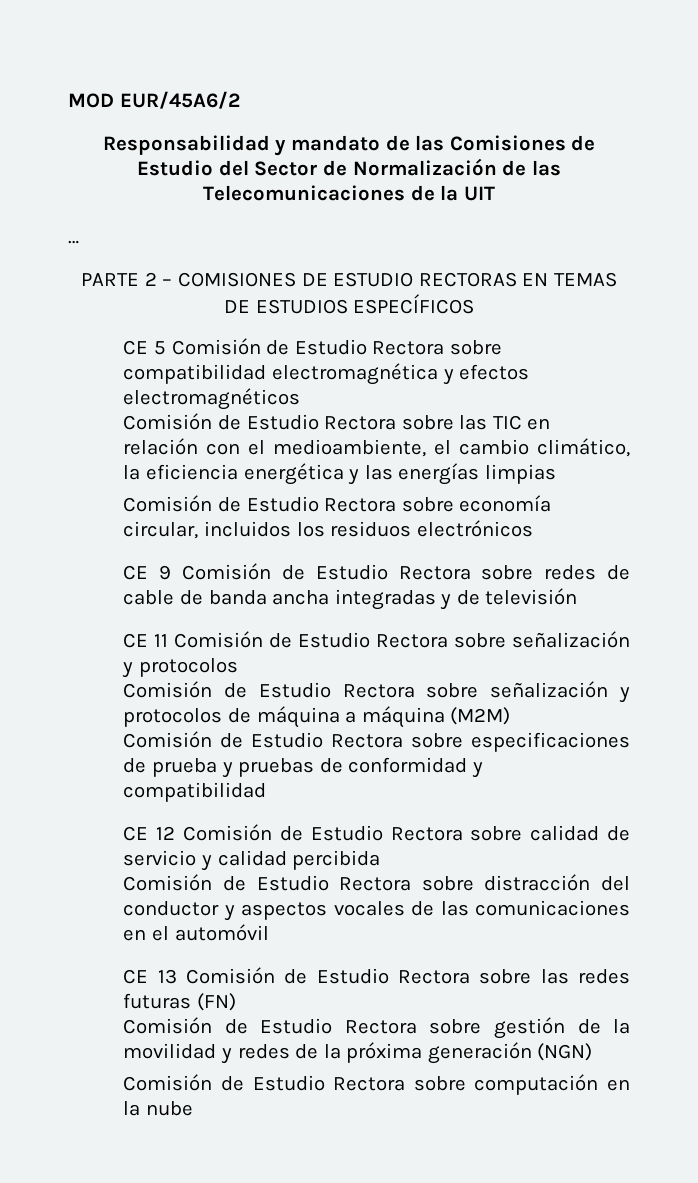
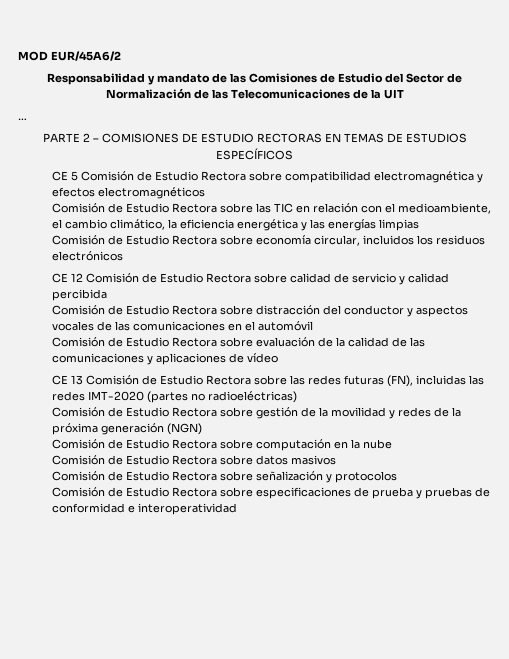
[123,563,631,580] [123,588,578,610] [123,631,630,648] [122,658,238,678] [123,681,630,703] [123,706,511,728] [123,731,630,752] [123,757,483,778] [123,782,267,802] // CE 9 Comisión de Estudio Rectora sobre redes de cable de banda ancha integradas y de televisión // CE 11 Comisión de Estudio Rectora sobre señalización y protocolos // Comisión de Estudio Rectora sobre señalización y protocolos de máquina a máquina (M2M) // Comisión de Estudio Rectora sobre especificaciones de prueba y pruebas de conformidad y compatibilidad -> (123, 256) none
(269, 932) none -> [51,337,425,347] [51,353,278,365] // Comisión de Estudio Rectora sobre evaluación de la calidad de las comunicaciones y aplicaciones de vídeo
[196,993,236,1011] (FN) -> [386,375,484,387] [51,391,297,403] (FN), incluidas las redes IMT-2020 (partes no radioeléctricas)
(193, 1108) none -> [51,455,336,465] [51,471,397,483] [51,487,490,499] [51,503,237,515] // Comisión de Estudio Rectora sobre datos masivos // Comisión de Estudio Rectora sobre señalización y protocolos // Comisión de Estudio Rectora sobre especificaciones de prueba y pruebas de conformidad e interoperatividad

